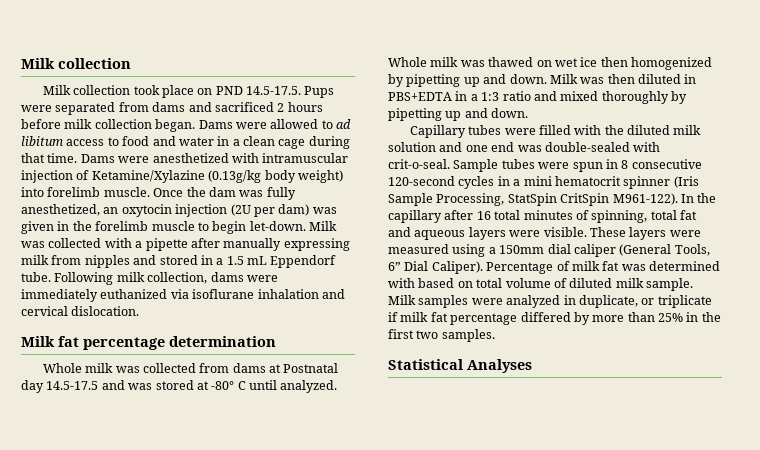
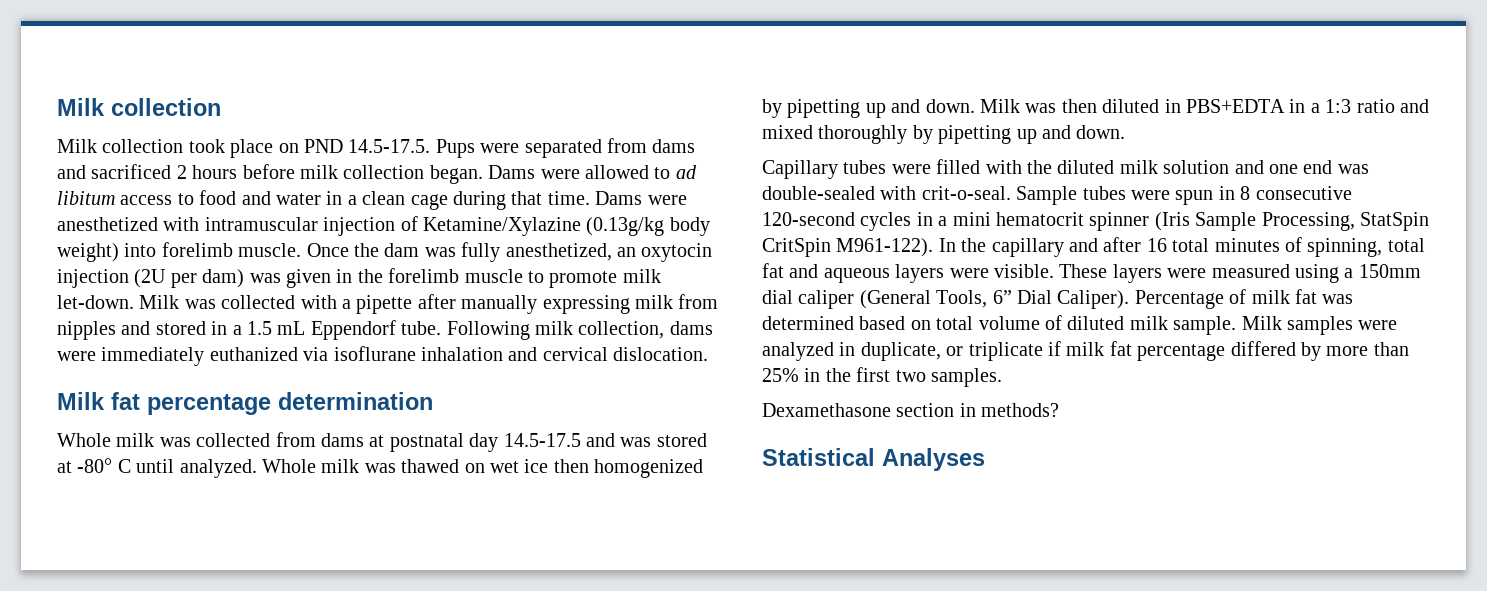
[212,221,247,234] begin -> [549,269,661,288] promote milk
[283,363,339,373] Postnatal -> [389,433,464,452] postnatal
(442, 216) none -> [1069,238,1098,252] and
[388,278,415,288] with -> (854, 323) none
(495, 335) none -> [762,403,1060,417] // Dexamethasone section in methods?

